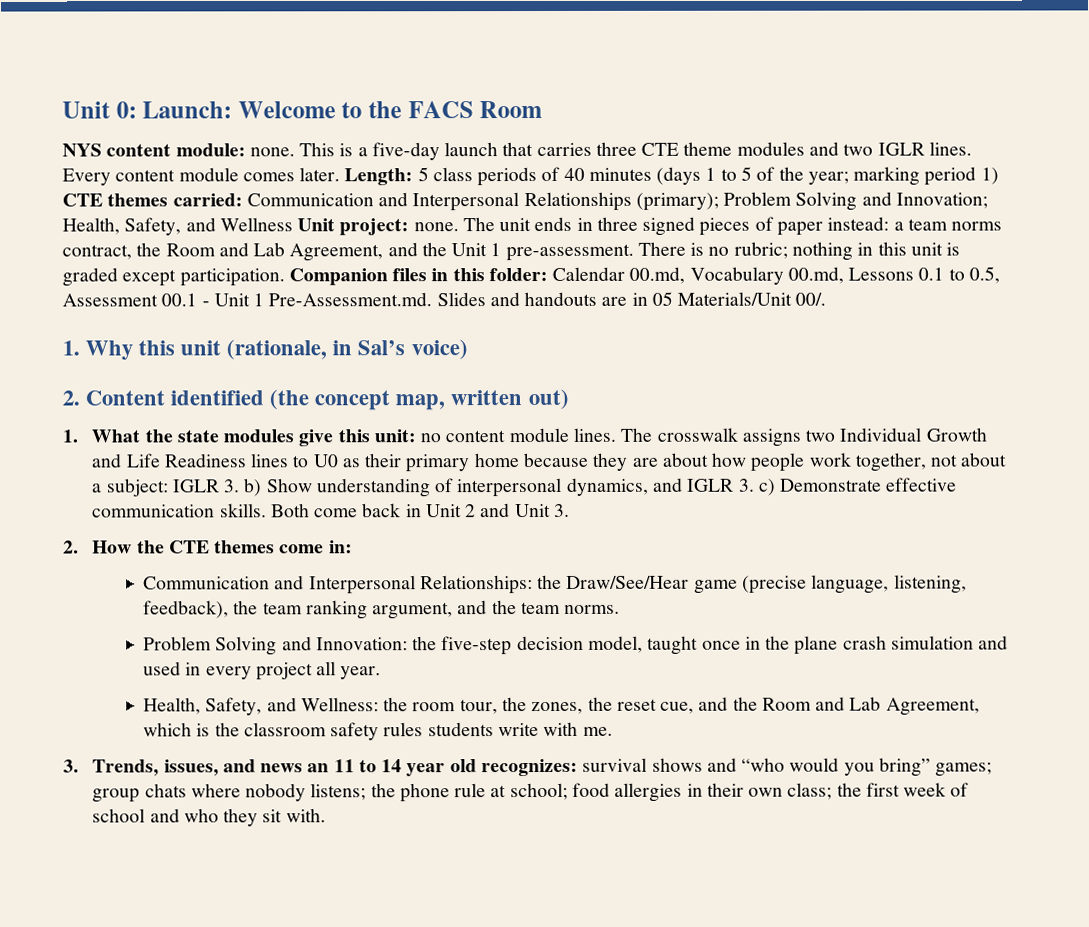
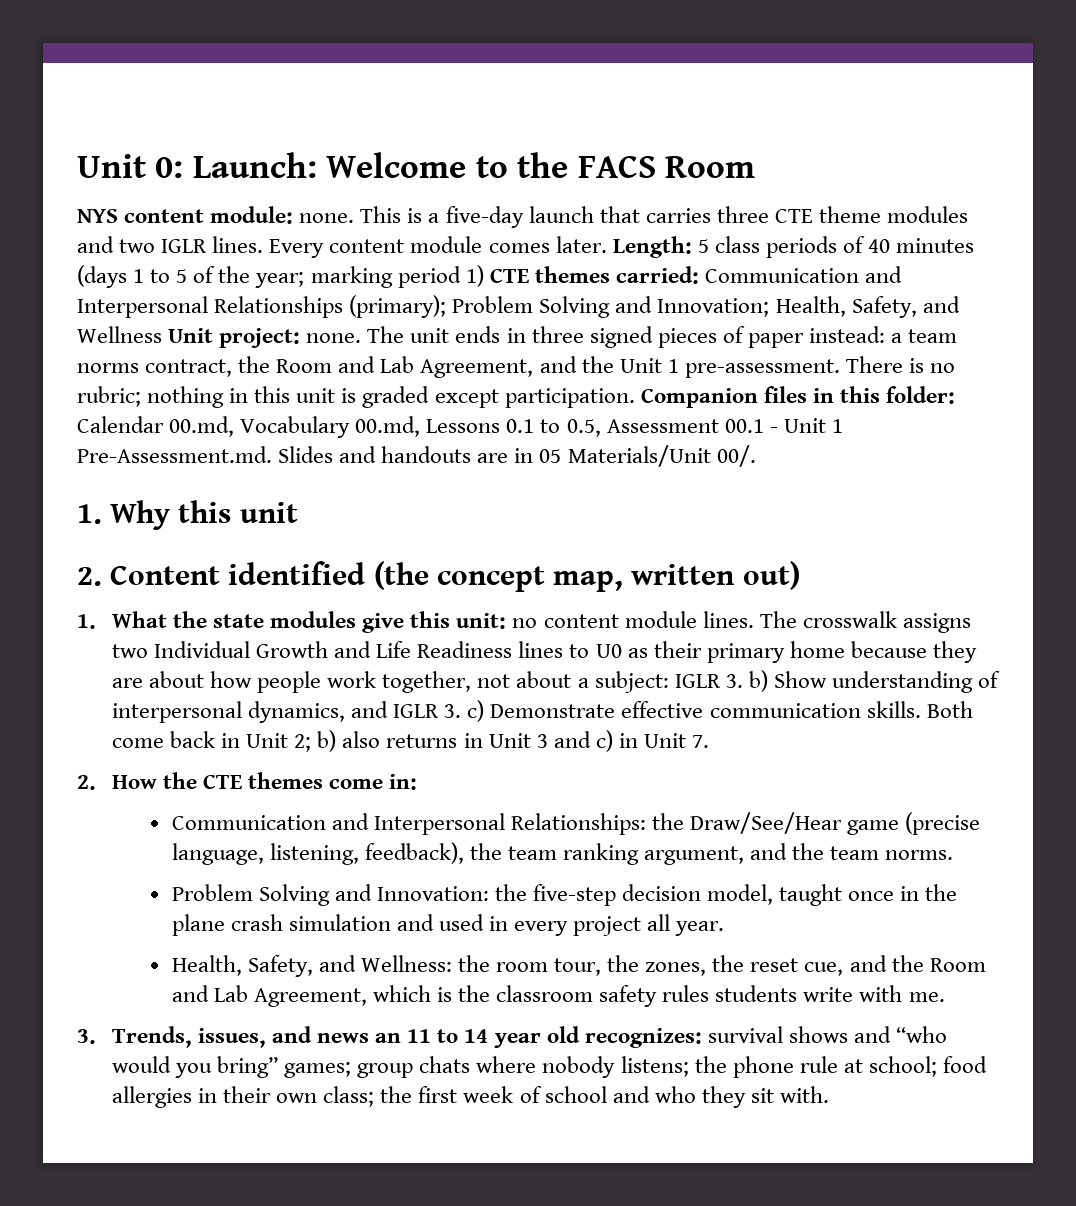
[226,339,468,360] (rationale, in Sal’s voice) -> (298, 512) none
[465,503,571,518] 2 and Unit 3. -> [294,730,710,752] 2; b) also returns in Unit 3 and c) in Unit 7.

